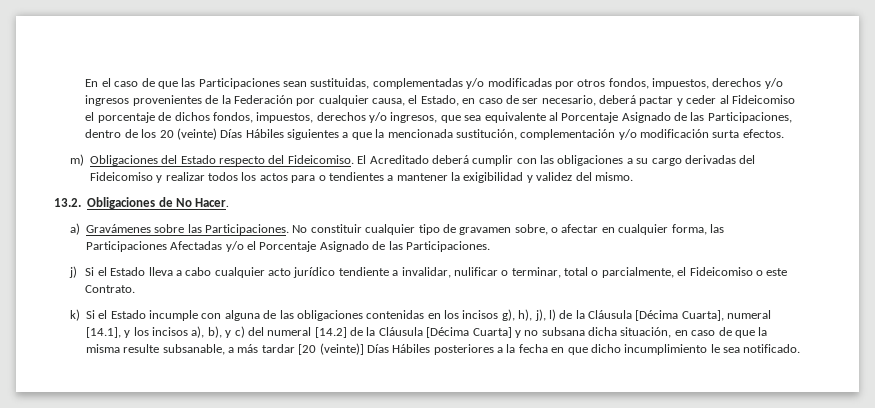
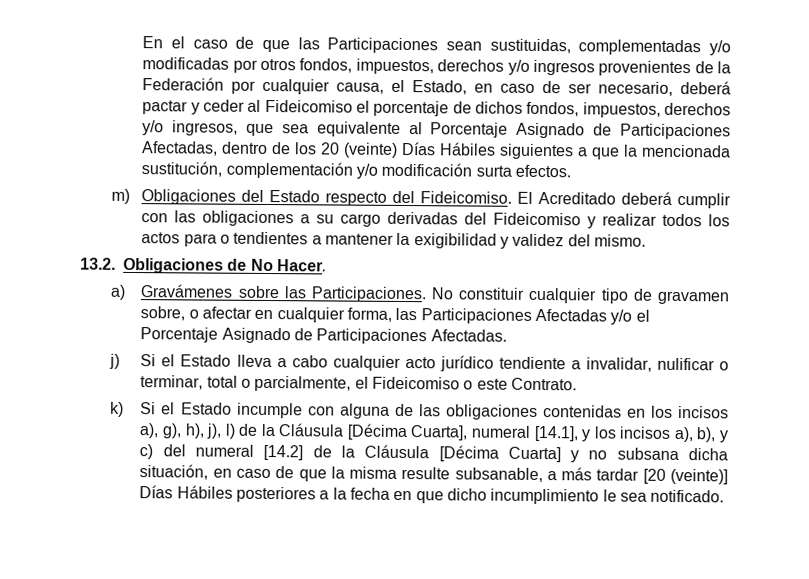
[690,112,792,123] las Participaciones, -> [620,123,731,140] [141,141,219,156] Participaciones Afectadas,
[388,241,490,252] las Participaciones. -> [316,328,507,345] Participaciones Afectadas.
(499, 314) none -> [139,423,160,439] a),

